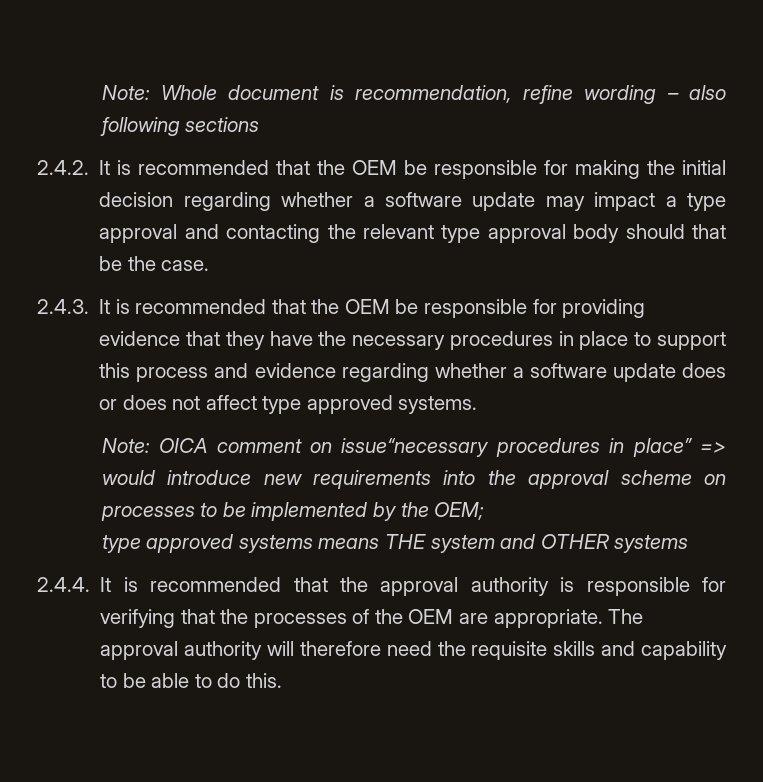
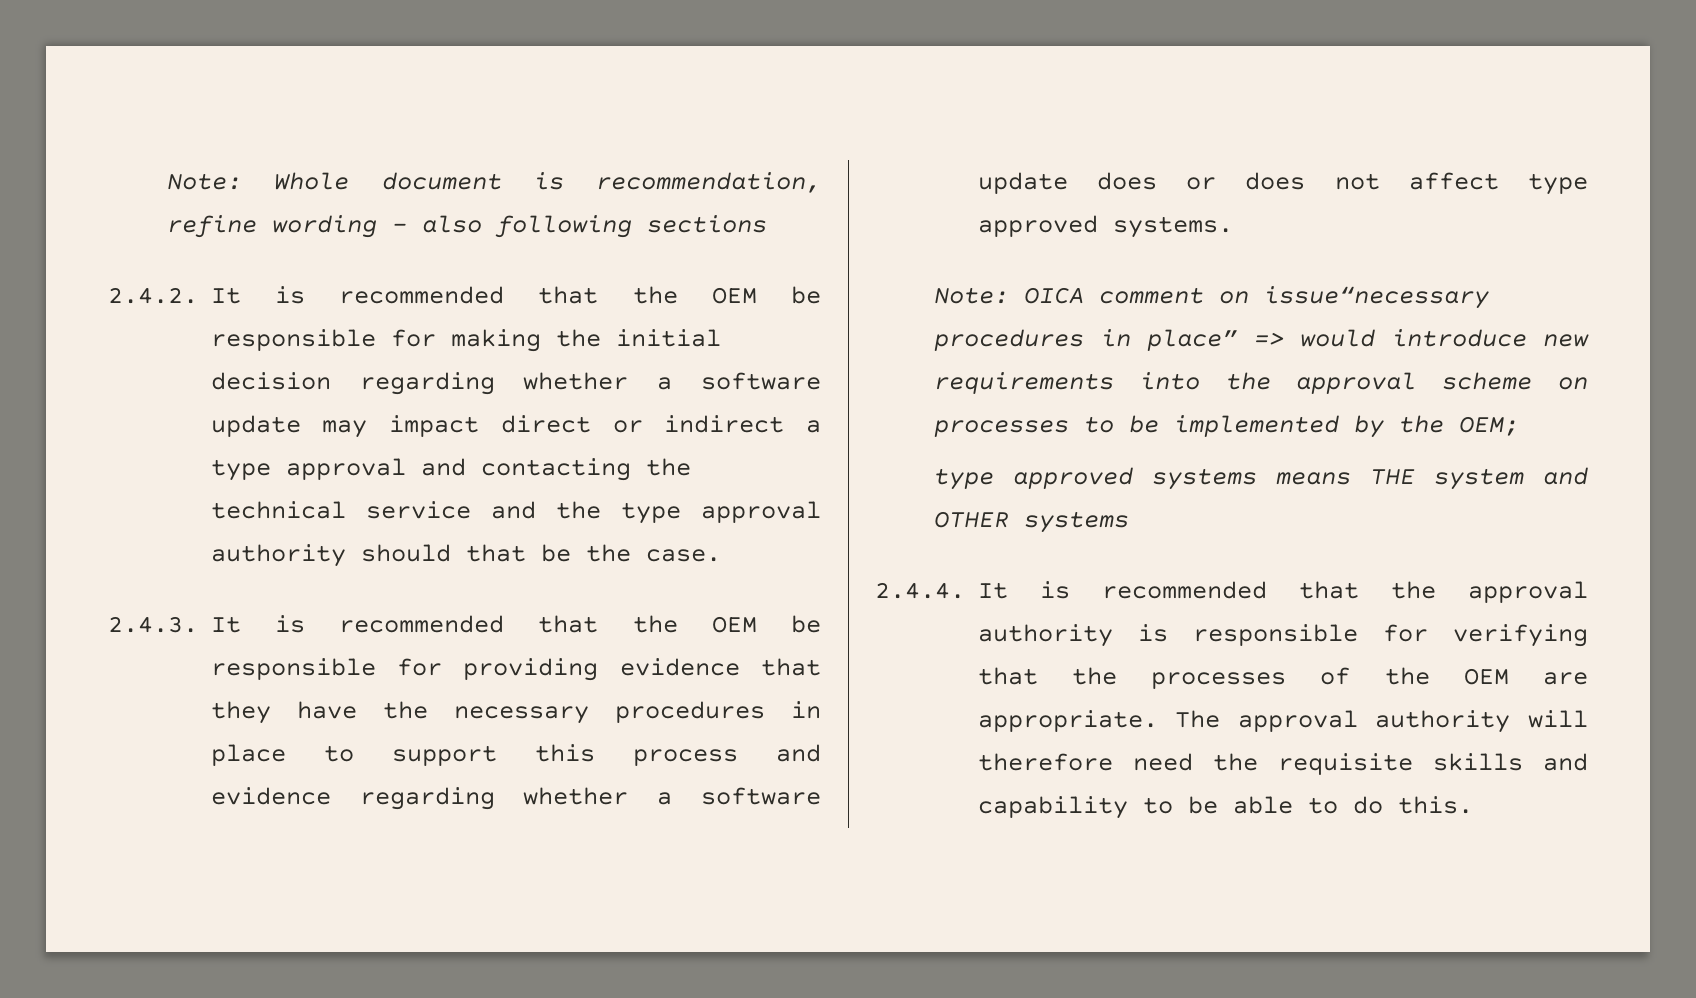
(656, 201) none -> [500,415,785,433] direct or indirect
[362,224,620,243] relevant type approval body -> [210,501,821,524] [210,544,346,567] technical service and the type approval authority

